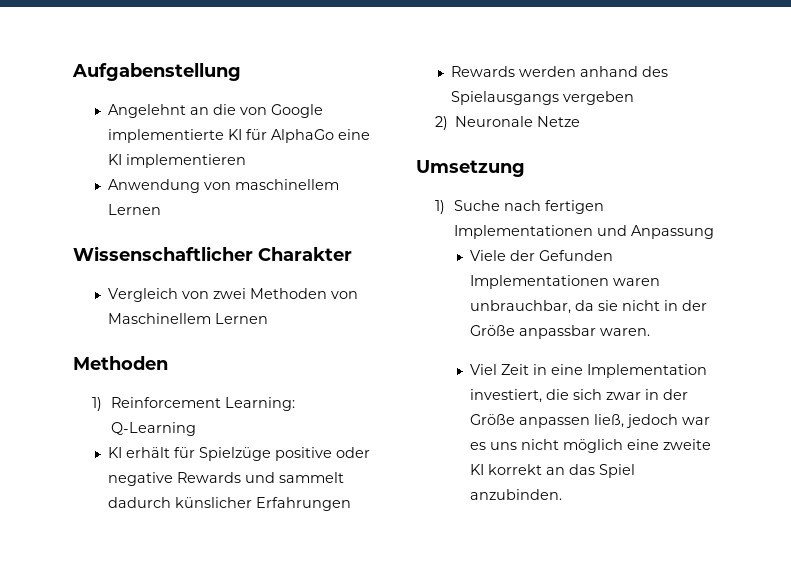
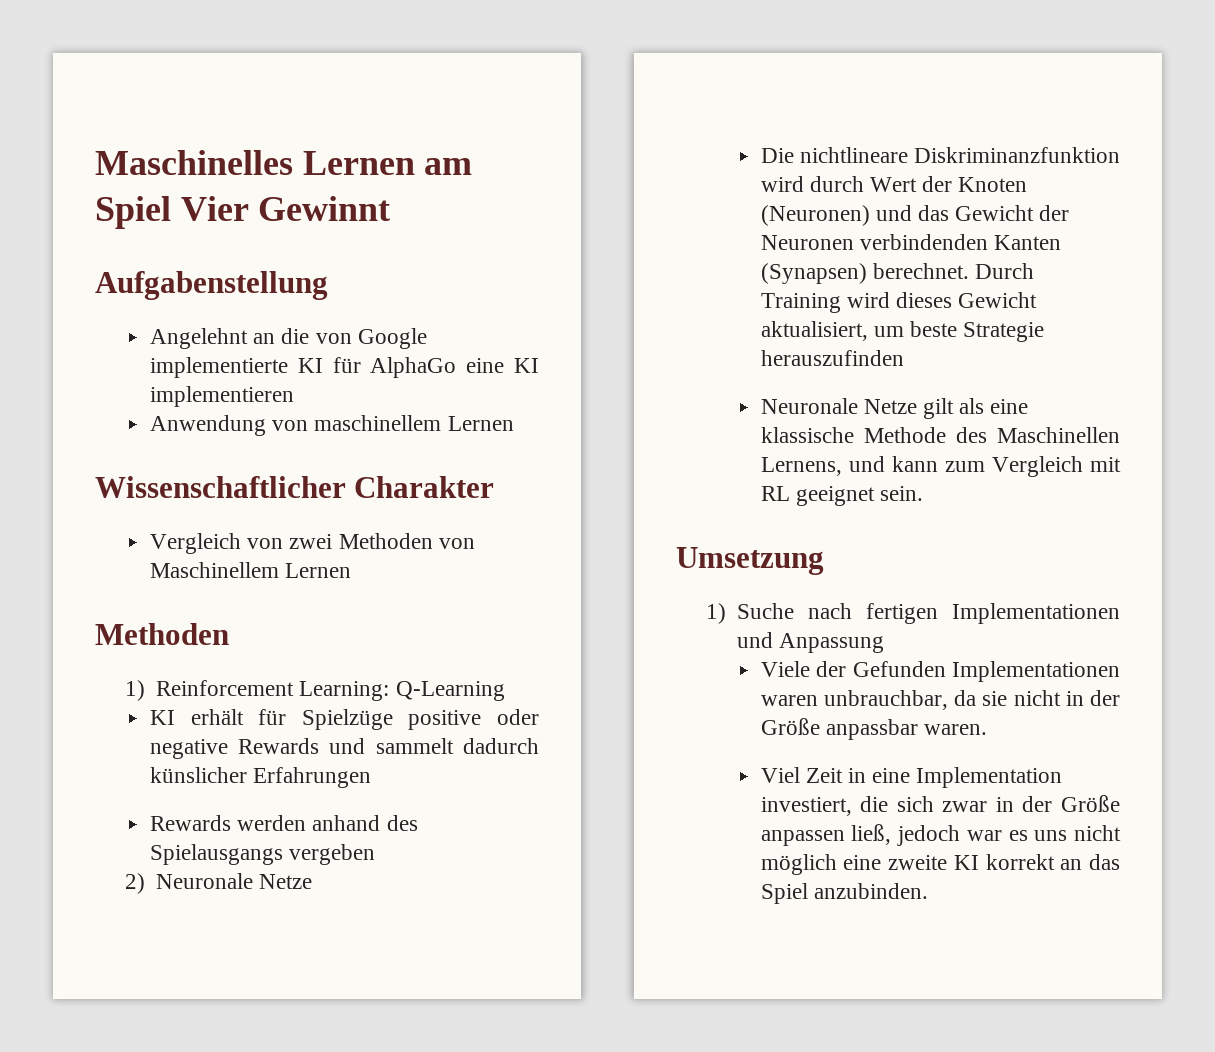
(72, 72) none -> [95,150,473,175] [95,196,391,229] Maschinelles Lernen am Spiel Vier Gewinnt //
(581, 121) none -> [760,147,1120,163] [760,176,1028,192] [760,205,1070,226] [760,234,1061,250] [760,263,1034,284] [760,292,1038,313] [760,321,1045,342] [760,350,904,366] [760,398,1029,419] [760,427,1120,443] [760,456,1121,477] [760,486,923,506] // Die nichtlineare Diskriminanzfunktion wird durch Wert der Knoten (Neuronen) und das Gewicht der Neuronen verbindenden Kanten (Synapsen) berechnet. Durch Training wird dieses Gewicht aktualisiert, um beste Strategie herauszufinden // Neuronale Netze gilt als eine klassische Methode des Maschinellen Lernens, und kann zum Vergleich mit RL geeignet sein.

